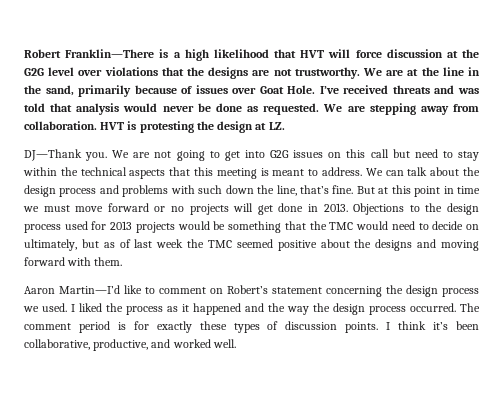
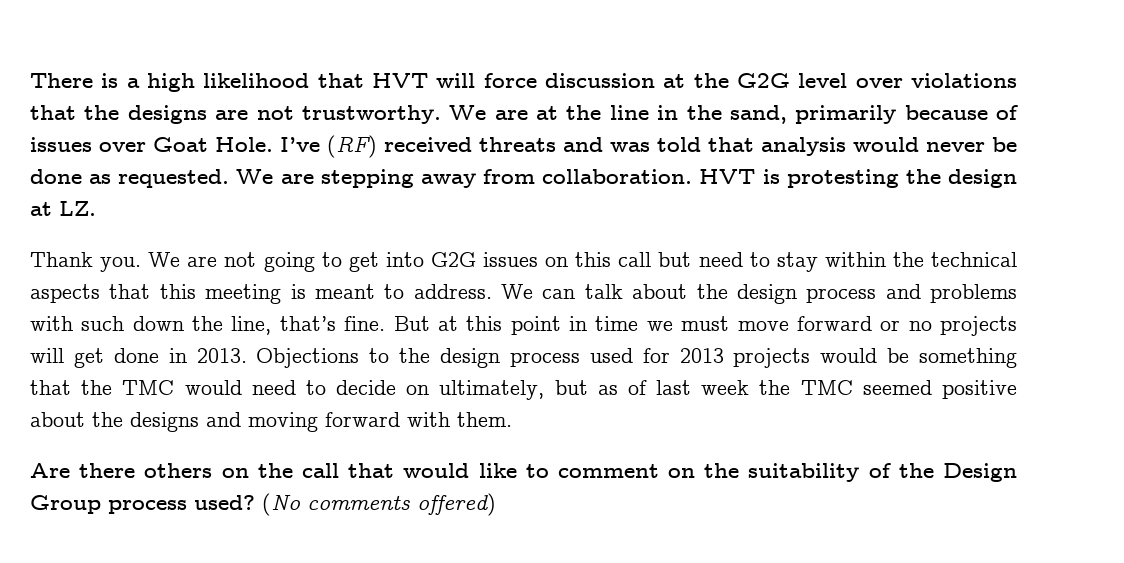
[24,49,155,58] Robert Franklin—There -> [30,73,93,88] There
(339, 90) none -> [327,135,377,158] (RF)
[24,149,82,161] DJ—Thank -> [30,252,93,267] Thank
[24,285,479,297] [23,303,480,315] [24,321,479,333] [24,339,236,351] Aaron Martin—I’d like to comment on Robert’s statement concerning the design process we used. I liked the process as it happened and the way the design process occurred. The comment period is for exactly these types of discussion points. I think it’s been collaborative, productive, and worked well. -> [30,463,1017,482] [30,493,496,516] Are there others on the call that would like to comment on the suitability of the Design Group process used? (No comments offered)

